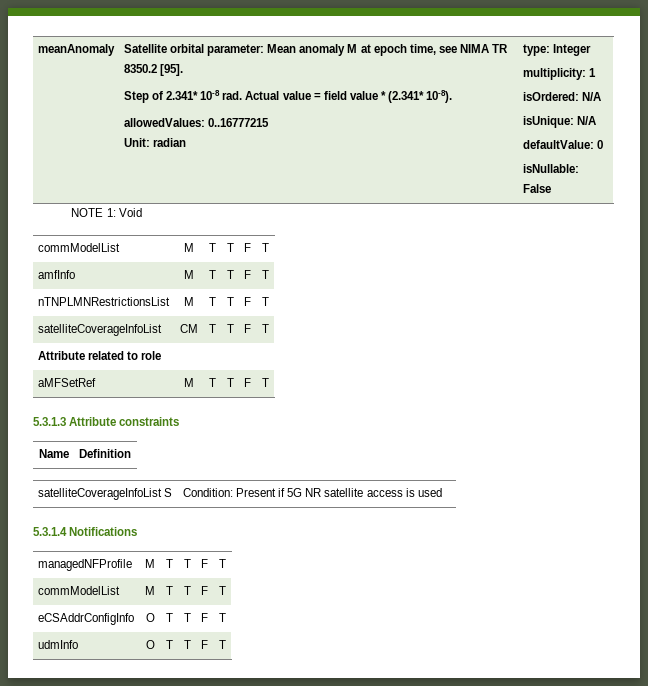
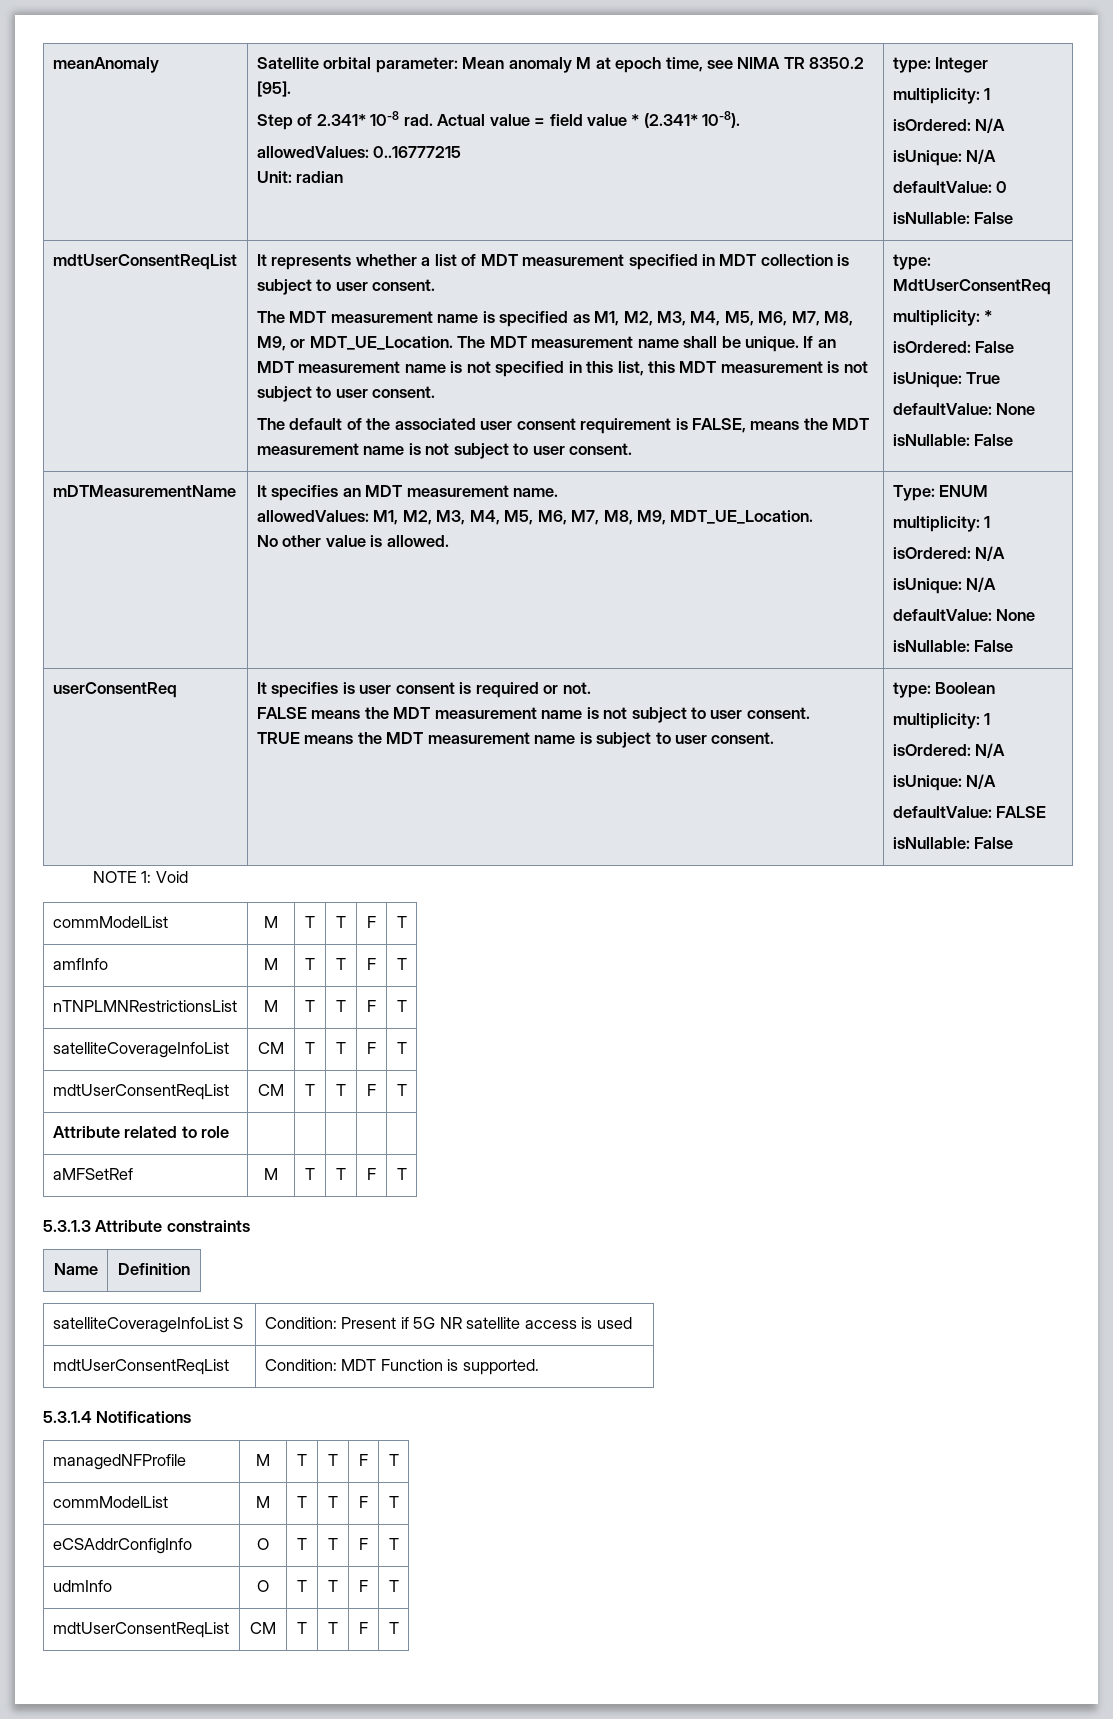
(551, 188) none -> [52,254,237,270] [256,254,850,270] [256,279,436,295] [256,311,854,327] [256,336,836,352] [256,361,868,377] [256,386,436,402] [256,418,870,434] [256,443,633,459] [892,254,931,270] [892,279,1051,295] [892,310,993,326] [892,341,1015,353] [892,372,1001,388] [892,403,1036,415] [892,434,1014,446] [52,485,236,497] [256,485,559,501] [256,510,814,525] [256,535,449,547] [892,485,989,501] [892,516,991,532] [892,546,1006,561] [892,577,997,594] [892,609,1036,621] [892,640,1014,652] [52,682,177,698] [256,682,591,698] [256,707,810,723] [256,732,775,748] [892,682,996,698] [892,713,991,729] [892,743,1006,758] [892,774,997,791] [892,806,1047,818] [892,837,1014,849] // mdtUserConsentReqList | It represents whether a list of MDT measurement specified in MDT collection is subject to user consent. // The MDT measurement name is specified as M1, M2, M3, M4, M5, M6, M7, M8, M9, or MDT_UE_Location. The MDT measurement name shall be unique. If an MDT measurement name is not specified in this list, this MDT measurement is not subject to user consent. // The default of the associated user consent requirement is FALSE, means the MDT measurement name is not subject to user consent. | type: MdtUserConsentReq // multiplicity: * // isOrdered: False // isUnique: True // defaultValue: None // isNullable: False // mDTMeasurementName | It specifies an MDT measurement name. // allowedValues: M1, M2, M3, M4, M5, M6, M7, M8, M9, MDT_UE_Location. // No other value is allowed. | Type: ENUM // multiplicity: 1 // isOrdered: N/A // isUnique: N/A // defaultValue: None // isNullable: False // userConsentReq | It specifies is user consent is required or not. // FALSE means the MDT measurement name is not subject to user consent. // TRUE means the MDT measurement name is subject to user consent. | type: Boolean // multiplicity: 1 // isOrdered: N/A // isUnique: N/A // defaultValue: FALSE // isNullable: False
(269, 328) none -> [52,1084,229,1100] [258,1084,284,1096] [305,1084,315,1096] [336,1084,346,1096] [367,1084,376,1096] [396,1084,407,1096] // mdtUserConsentReqList | CM | T | T | F | T
(442, 492) none -> [52,1359,229,1375] [264,1359,539,1375] // mdtUserConsentReqList | Condition: MDT Function is supported.
(226, 644) none -> [52,1622,229,1638] [250,1622,276,1634] [297,1622,307,1634] [328,1622,338,1634] [359,1622,368,1634] [388,1622,399,1634] // mdtUserConsentReqList | CM | T | T | F | T

